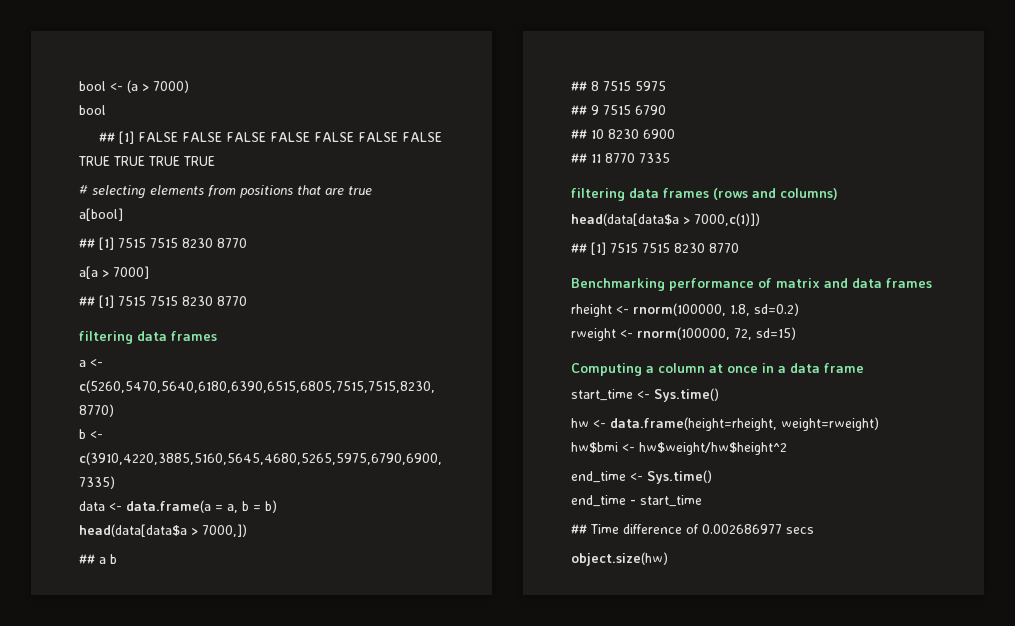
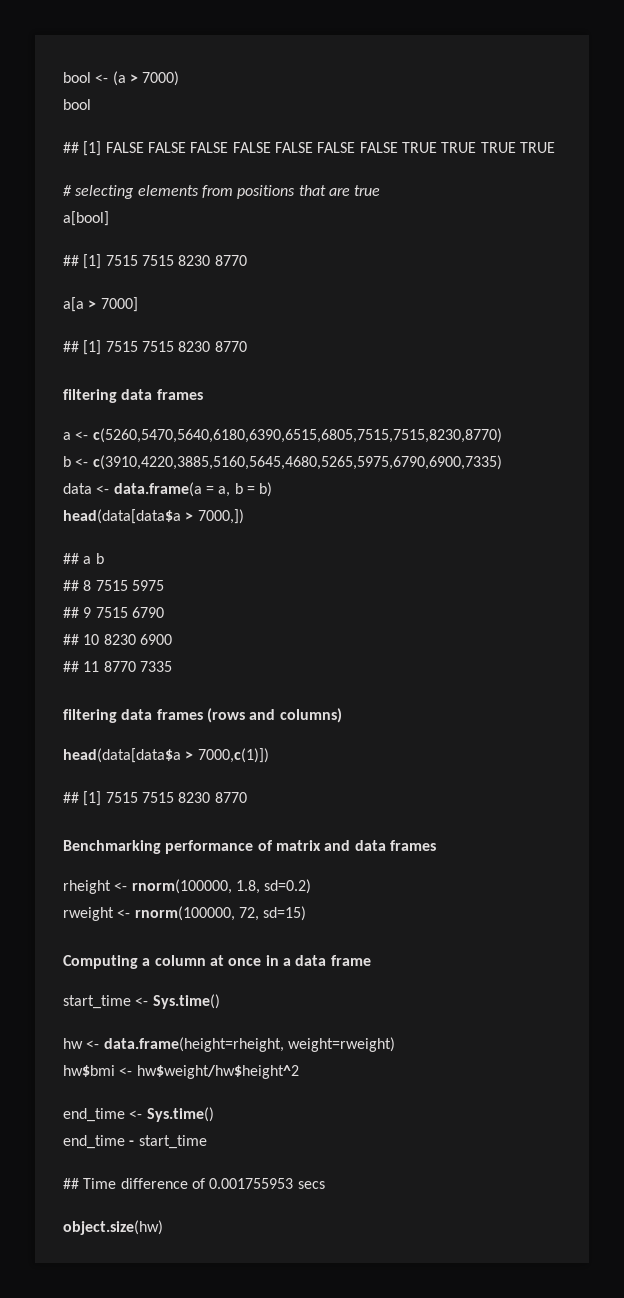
[702,524,782,534] 0.002686977 -> [209,1178,294,1189] 0.001755953

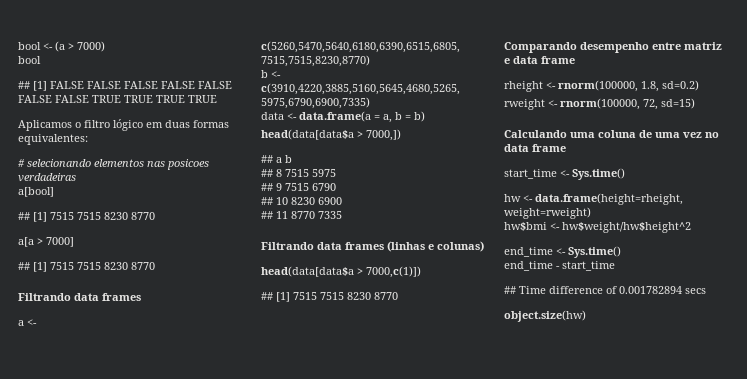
[63,185,381,199] # selecting elements from positions that are true -> [18,119,229,131] [18,134,88,145] [18,159,209,170] [18,173,76,182] Aplicamos o filtro lógico em duas formas equivalentes: // # selecionando elementos nas posicoes verdadeiras
[63,389,117,403] filtering -> [18,293,71,301] Filtrando
[63,708,342,723] filtering data frames (rows and columns) -> [261,241,484,252] Filtrando data frames (linhas e colunas)
[63,840,436,854] Benchmarking performance of matrix and data frames -> [504,42,722,53] [504,56,575,64] Comparando desempenho entre matriz e data frame
[63,955,291,969] Computing a column at once in a -> [504,130,719,138] Calculando uma coluna de uma vez no
[209,1178,294,1189] 0.001755953 -> [619,286,682,294] 0.001782894

